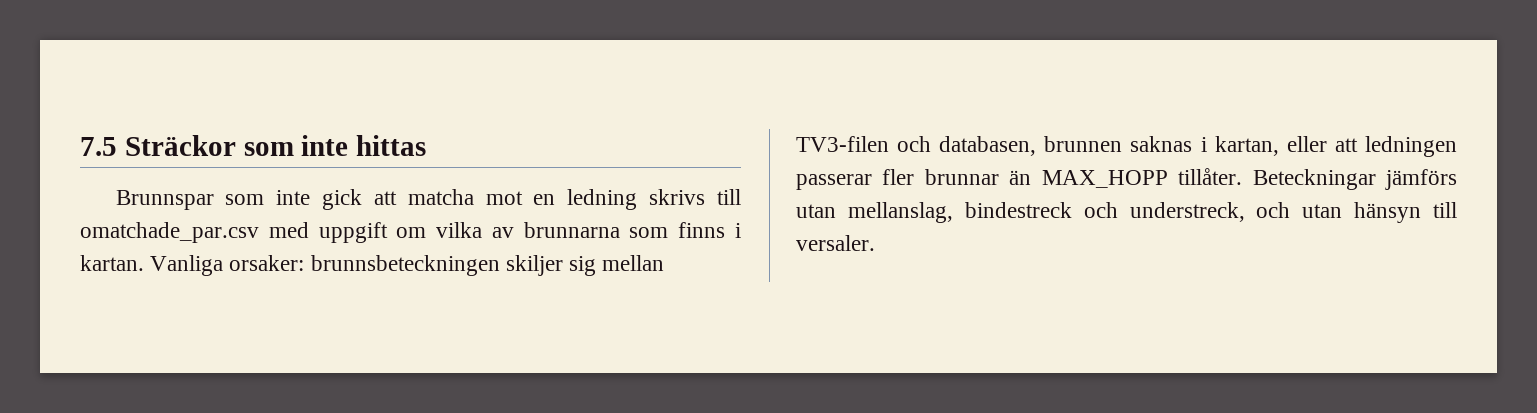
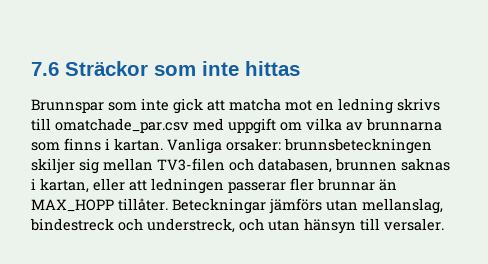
[80,137,117,156] 7.5 -> [31,62,59,76] 7.6

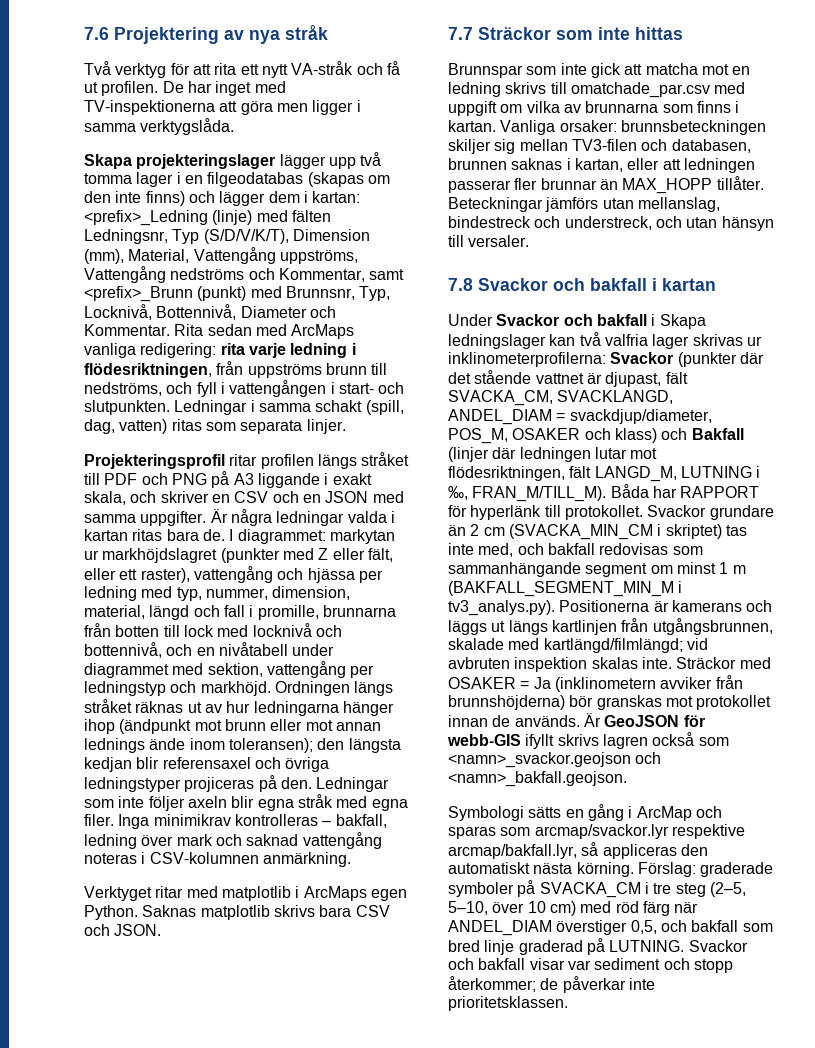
(59, 69) none -> [114,25,328,44] [84,61,400,78] [84,81,286,96] [84,100,361,115] [84,118,235,135] [84,152,382,169] [84,172,390,187] [84,191,361,206] [84,210,331,226] [84,229,370,244] [84,247,358,264] [84,266,405,283] [84,286,391,302] [84,304,336,320] [84,324,355,339] [84,343,356,358] [84,361,388,378] [84,380,405,397] [84,400,404,415] [84,419,346,434] [84,452,410,469] [84,471,372,488] [84,491,404,505] [84,509,395,526] [84,529,395,544] [84,548,393,563] [84,566,383,583] [84,586,351,601] [84,605,396,620] [84,623,342,637] [84,642,335,658] [84,661,375,678] [84,681,394,696] [84,699,394,716] [84,719,381,734] [84,738,401,753] [84,757,330,772] [84,775,390,792] [84,794,408,811] [84,814,387,829] [84,832,382,849] [84,852,351,867] [84,886,407,901] [84,905,390,920] [84,924,162,936] [448,27,473,40] Projektering av nya stråk // Två verktyg för att rita ett nytt VA-stråk och få ut profilen. De har inget med TV-inspektionerna att göra men ligger i samma verktygslåda. // Skapa projekteringslager lägger upp två tomma lager i en filgeodatabas (skapas om den inte finns) och lägger dem i kartan: <prefix>_Ledning (linje) med fälten Ledningsnr, Typ (S/D/V/K/T), Dimension (mm), Material, Vattengång uppströms, Vattengång nedströms och Kommentar, samt <prefix>_Brunn (punkt) med Brunnsnr, Typ, Locknivå, Bottennivå, Diameter och Kommentar. Rita sedan med ArcMaps vanliga redigering: rita varje ledning i flödesriktningen, från uppströms brunn till nedströms, och fyll i vattengången i start- och slutpunkten. Ledningar i samma schakt (spill, dag, vatten) ritas som separata linjer. // Projekteringsprofil ritar profilen längs stråket till PDF och PNG på A3 liggande i exakt skala, och skriver en CSV och en JSON med samma uppgifter. Är några ledningar valda i kartan ritas bara de. I diagrammet: markytan ur markhöjdslagret (punkter med Z eller fält, eller ett raster), vattengång och hjässa per ledning med typ, nummer, dimension, material, längd och fall i promille, brunnarna från botten till lock med locknivå och bottennivå, och en nivåtabell under diagrammet med sektion, vattengång per ledningstyp och markhöjd. Ordningen längs stråket räknas ut av hur ledningarna hänger ihop (ändpunkt mot brunn eller mot annan lednings ände inom toleransen); den längsta kedjan blir referensaxel och övriga ledningstyper projiceras på den. Ledningar som inte följer axeln blir egna stråk med egna filer. Inga minimikrav kontrolleras – bakfall, ledning över mark och saknad vattengång noteras i CSV-kolumnen anmärkning. // Verktyget ritar med matplotlib i ArcMaps egen Python. Saknas matplotlib skrivs bara CSV och JSON. // 7.7
(444, 224) none -> [448,278,716,291] [448,314,706,329] [448,332,762,349] [448,352,764,367] [448,370,688,387] [448,390,674,406] [448,409,712,425] [448,428,744,444] [448,447,658,462] [448,466,761,482] [448,484,760,502] [448,505,774,520] [448,524,747,540] [448,543,703,557] [448,562,746,577] [448,581,683,597] [448,600,773,616] [448,618,773,635] [448,638,708,653] [448,657,771,672] [448,675,743,692] [448,695,772,710] [448,713,705,727] [447,732,729,749] [448,752,662,768] [448,771,627,787] [448,804,722,821] [448,824,745,839] [448,842,708,859] [448,862,774,877] [448,880,746,898] [448,901,699,916] [448,920,773,936] [448,938,748,955] [448,958,733,973] [448,976,655,993] [448,996,568,1011] // 7.8 Svackor och bakfall i kartan // Under Svackor och bakfall i Skapa ledningslager kan två valfria lager skrivas ur inklinometerprofilerna: Svackor (punkter där det stående vattnet är djupast, fält SVACKA_CM, SVACKLANGD, ANDEL_DIAM = svackdjup/diameter, POS_M, OSAKER och klass) och Bakfall (linjer där ledningen lutar mot flödesriktningen, fält LANGD_M, LUTNING i ‰, FRAN_M/TILL_M). Båda har RAPPORT för hyperlänk till protokollet. Svackor grundare än 2 cm (SVACKA_MIN_CM i skriptet) tas inte med, och bakfall redovisas som sammanhängande segment om minst 1 m (BAKFALL_SEGMENT_MIN_M i tv3_analys.py). Positionerna är kamerans och läggs ut längs kartlinjen från utgångsbrunnen, skalade med kartlängd/filmlängd; vid avbruten inspektion skalas inte. Sträckor med OSAKER = Ja (inklinometern avviker från brunnshöjderna) bör granskas mot protokollet innan de används. Är GeoJSON för webb-GIS ifyllt skrivs lagren också som <namn>_svackor.geojson och <namn>_bakfall.geojson. // Symbologi sätts en gång i ArcMap och sparas som arcmap/svackor.lyr respektive arcmap/bakfall.lyr, så appliceras den automatiskt nästa körning. Förslag: graderade symboler på SVACKA_CM i tre steg (2–5, 5–10, över 10 cm) med röd färg när ANDEL_DIAM överstiger 0,5, och bakfall som bred linje graderad på LUTNING. Svackor och bakfall visar var sediment och stopp återkommer; de påverkar inte prioritetsklassen.

